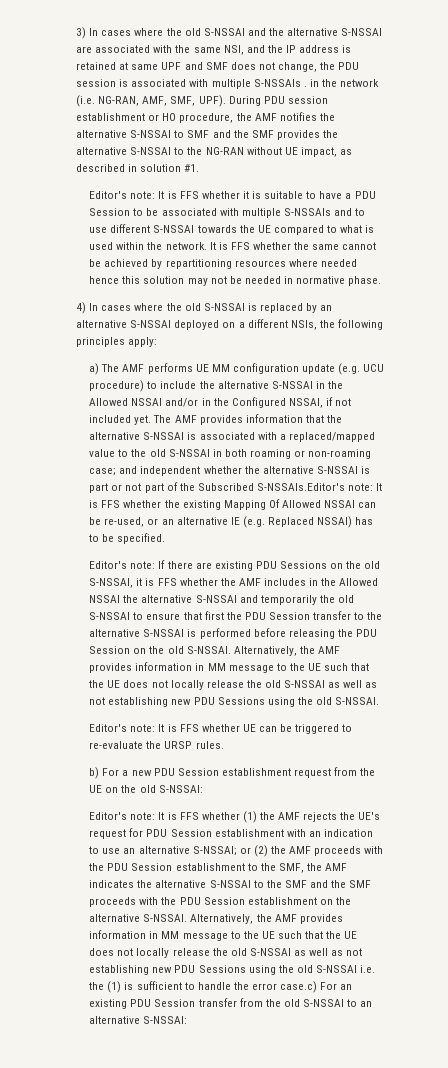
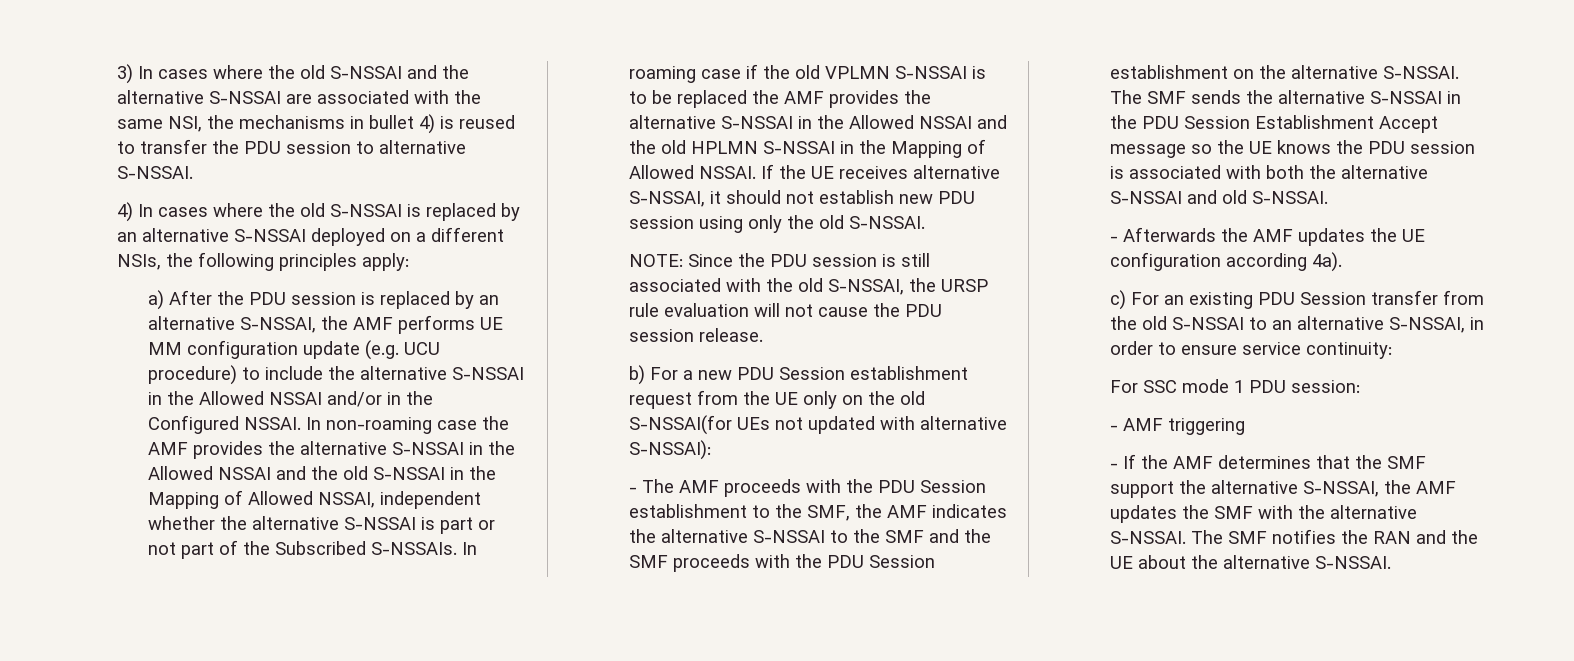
[246,45,352,53] [76,62,360,72] [76,79,380,89] [76,95,328,107] [76,112,335,123] [76,130,338,140] [76,147,352,157] [76,164,200,172] [89,191,376,199] [89,208,366,218] [89,224,375,235] [89,242,377,250] [89,259,357,269] [89,276,382,286] and the IP address is retained at same UPF and SMF does not change, the PDU session is associated with multiple S-NSSAIs . in the network (i.e. NG-RAN, AMF, SMF, UPF). During PDU session establishment or HO procedure, the AMF notifies the alternative S-NSSAI to SMF and the SMF provides the alternative S-NSSAI to the NG-RAN without UE impact, as described in solution #1. // Editor's note: It is FFS whether it is suitable to have a PDU Session to be associated with multiple S-NSSAIs and to use different S-NSSAI towards the UE compared to what is used within the network. It is FFS whether the same cannot be achieved by repartitioning resources where needed hence this solution may not be needed in normative phase. -> [206,114,515,134] [116,139,466,154] [116,166,193,179] the mechanisms in bullet 4) is reused to transfer the PDU session to alternative S-NSSAI.
[101,364,120,372] The -> [169,290,500,309] [148,316,349,333] After the PDU session is replaced by an alternative S-NSSAI, the
[288,397,352,408] [89,414,342,425] [89,432,375,442] [89,449,372,459] [89,466,138,476] NSSAI, if not included yet. The AMF provides information that the alternative S-NSSAI is associated with a replaced/mapped value to the old S-NSSAI in both roaming or non-roaming case; and -> [244,416,510,434] [148,441,516,459] [148,466,497,480] [148,490,376,509] NSSAI. In non-roaming case the AMF provides the alternative S-NSSAI in the Allowed NSSAI and the old S-NSSAI in the Mapping of Allowed NSSAI,
[256,483,383,491] [89,499,377,510] [89,516,374,528] [89,533,166,544] [89,560,381,571] [89,578,379,588] [89,595,354,605] [89,611,383,620] [89,628,377,639] [89,646,340,656] [89,662,370,673] [89,680,378,690] [89,697,380,707] [89,724,353,734] [89,741,224,749] S-NSSAIs.Editor's note: It is FFS whether the existing Mapping Of Allowed NSSAI can be re-used, or an alternative IE (e.g. Replaced NSSAI) has to be specified. // Editor's note: If there are existing PDU Sessions on the old S-NSSAI, it is FFS whether the AMF includes in the Allowed NSSAI the alternative S-NSSAI and temporarily the old S-NSSAI to ensure that first the PDU Session transfer to the alternative S-NSSAI is performed before releasing the PDU Session on the old S-NSSAI. Alternatively, the AMF provides information in MM message to the UE such that the UE does not locally release the old S-NSSAI as well as not establishing new PDU Sessions using the old S-NSSAI. // Editor's note: It is FFS whether UE can be triggered to re-evaluate the URSP rules. -> [371,542,478,555] [629,64,987,83] [629,90,932,108] [629,115,1008,129] [629,139,987,158] [629,164,1001,179] [629,190,976,207] [629,215,926,233] [629,253,931,267] [629,278,989,295] [629,303,943,317] [629,328,764,342] S-NSSAIs. In roaming case if the old VPLMN S-NSSAI is to be replaced the AMF provides the alternative S-NSSAI in the Allowed NSSAI and the old HPLMN S-NSSAI in the Mapping of Allowed NSSAI. If the UE receives alternative S-NSSAI, it should not establish new PDU session using only the old S-NSSAI. // NOTE: Since the PDU session is still associated with the old S-NSSAI, the URSP rule evaluation will not cause the PDU session release.
[105,785,203,793] [89,811,381,823] [89,828,373,839] [89,845,286,857] on the old S-NSSAI: // Editor's note: It is FFS whether (1) the AMF rejects the UE's request for PDU Session establishment with an indication to use an alternative S-NSSAI; or (2) the -> [803,391,926,409] [629,415,1008,435] [629,440,712,460] [629,479,675,493] only on the old S-NSSAI(for UEs not updated with alternative S-NSSAI): // - The
[190,914,343,924] [89,930,358,941] [89,948,363,958] [89,965,376,975] [89,981,318,993] Alternatively, the AMF provides information in MM message to the UE such that the UE does not locally release the old S-NSSAI as well as not establishing new PDU Sessions using the old S-NSSAI i.e. the (1) is sufficient to handle the error case.c) -> [1110,90,1462,104] [1110,115,1439,133] [1110,140,1476,158] [1110,165,1429,179] [1110,190,1329,204] [1110,227,1426,246] [1110,252,1343,272] [1110,290,1127,310] The SMF sends the alternative S-NSSAI in the PDU Session Establishment Accept message so the UE knows the PDU session is associated with both the alternative S-NSSAI and old S-NSSAI. // - Afterwards the AMF updates the UE configuration according 4a). // c)
[143,1016,188,1024] S-NSSAI: -> [1389,317,1485,333] [1110,341,1393,359] [1110,379,1361,393] [1110,418,1246,435] [1110,454,1427,469] [1110,480,1457,498] [1110,505,1418,523] [1110,529,1479,544] [1110,555,1392,569] S-NSSAI, in order to ensure service continuity: // For SSC mode 1 PDU session: // - AMF triggering // - If the AMF determines that the SMF support the alternative S-NSSAI, the AMF updates the SMF with the alternative S-NSSAI. The SMF notifies the RAN and the UE about the alternative S-NSSAI.

